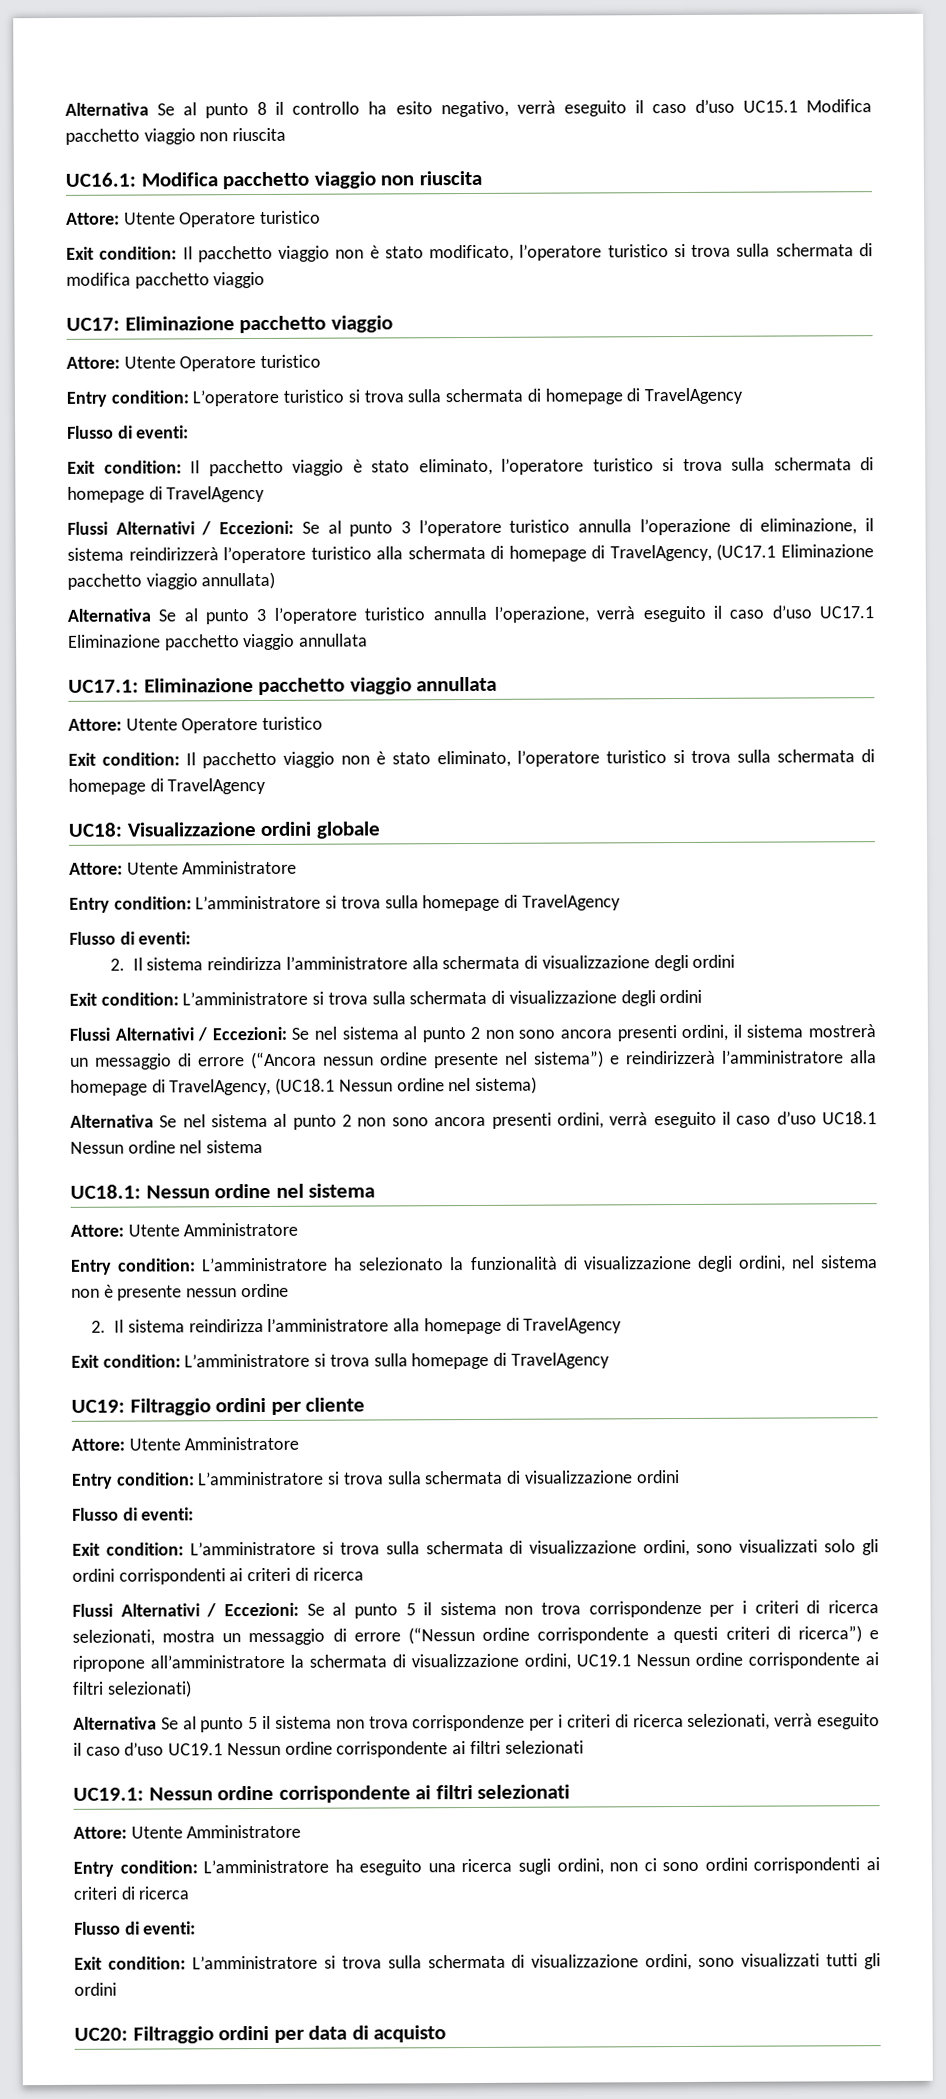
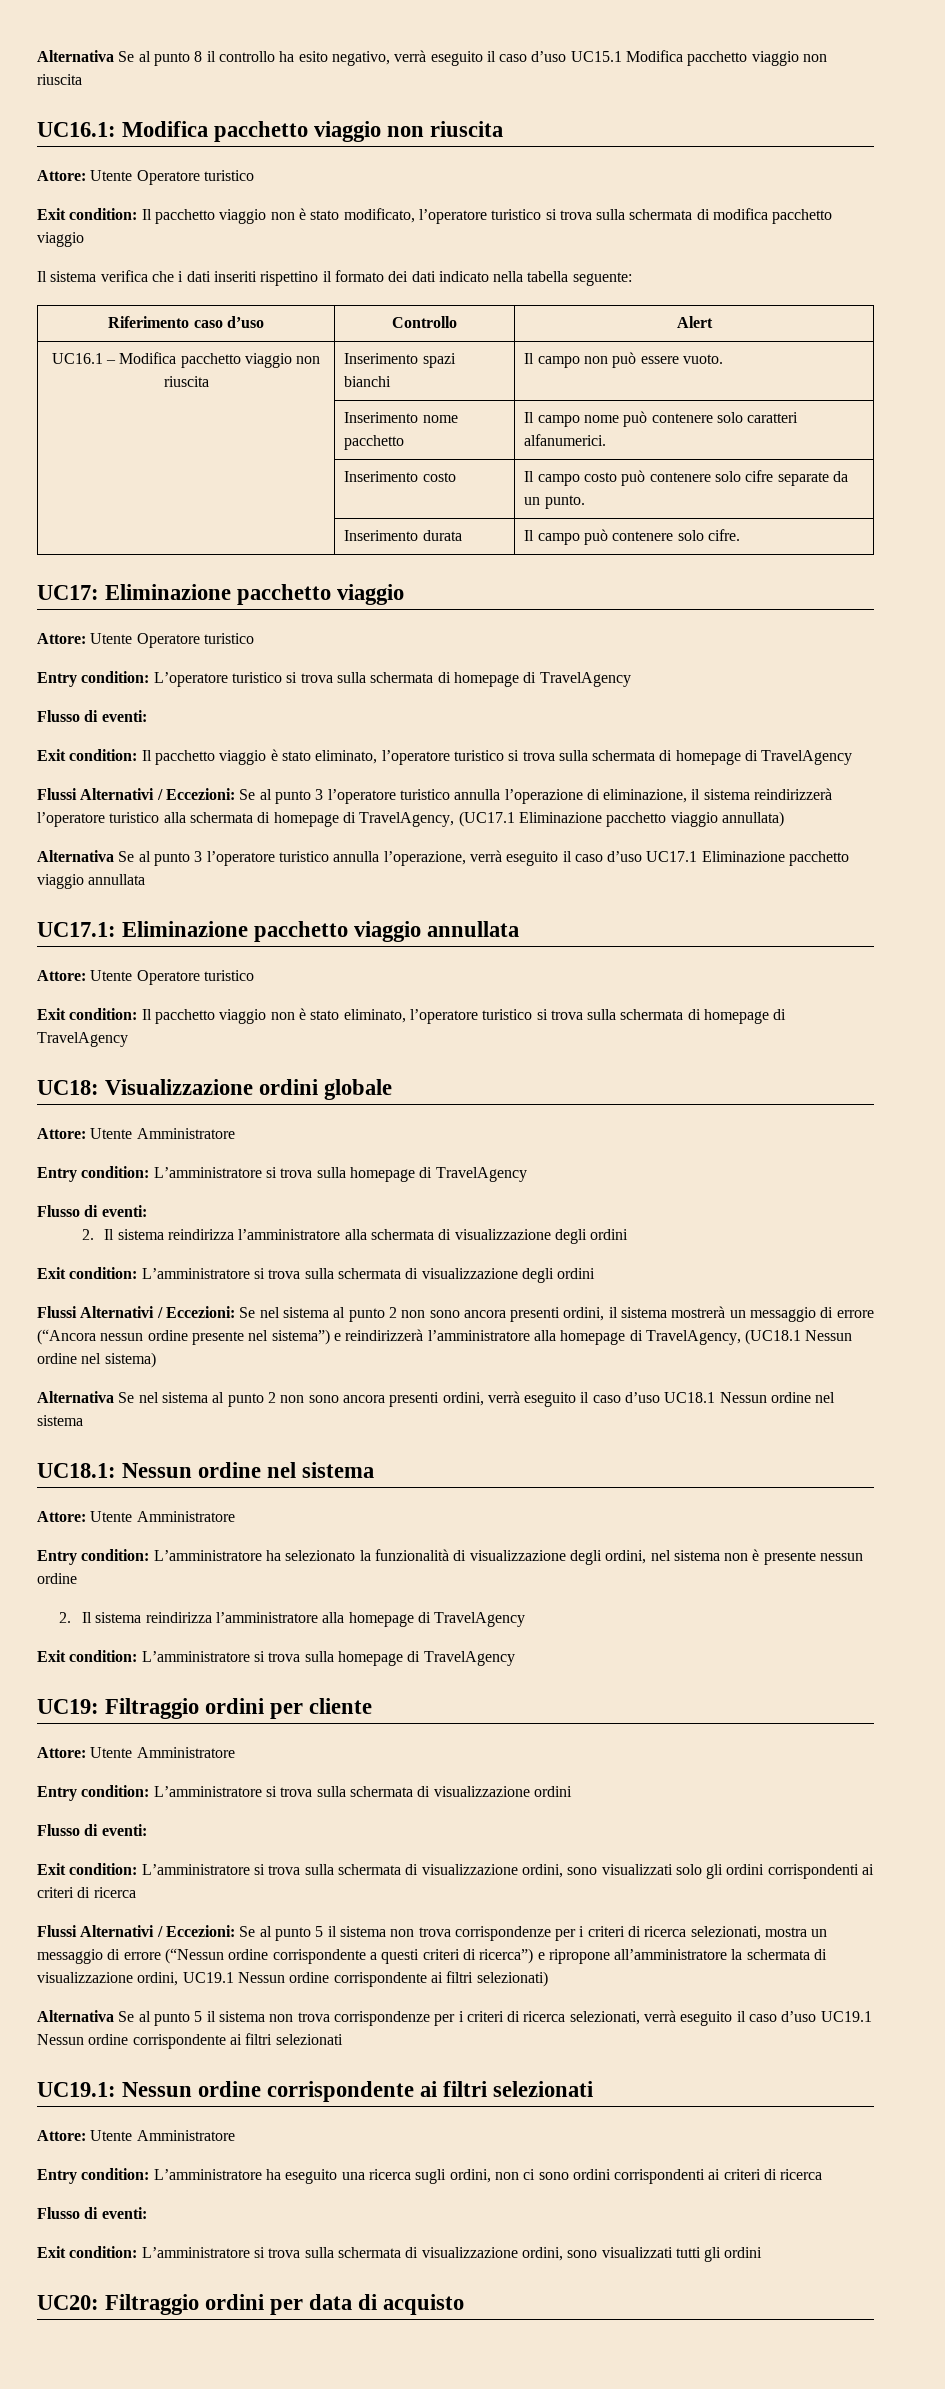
(266, 280) none -> [37,270,632,286] [108,316,264,328] [392,316,457,328] [676,316,713,328] [51,352,321,368] [163,376,209,387] [344,353,456,368] [344,376,392,387] [524,352,724,368] [344,412,458,423] [344,435,405,450] [524,411,799,427] [524,434,607,446] [344,471,456,482] [524,470,849,486] [524,495,585,509] [344,530,462,541] [524,529,741,545] // Il sistema verifica che i dati inseriti rispettino il formato dei dati indicato nella tabella seguente: // Riferimento caso d’uso | Controllo | Alert // UC16.1 – Modifica pacchetto viaggio non riuscita | Inserimento spazi bianchi | Il campo non può essere vuoto. // | Inserimento nome pacchetto | Il campo nome può contenere solo caratteri alfanumerici. // | Inserimento costo | Il campo costo può contenere solo cifre separate da un punto. // | Inserimento durata | Il campo può contenere solo cifre.

